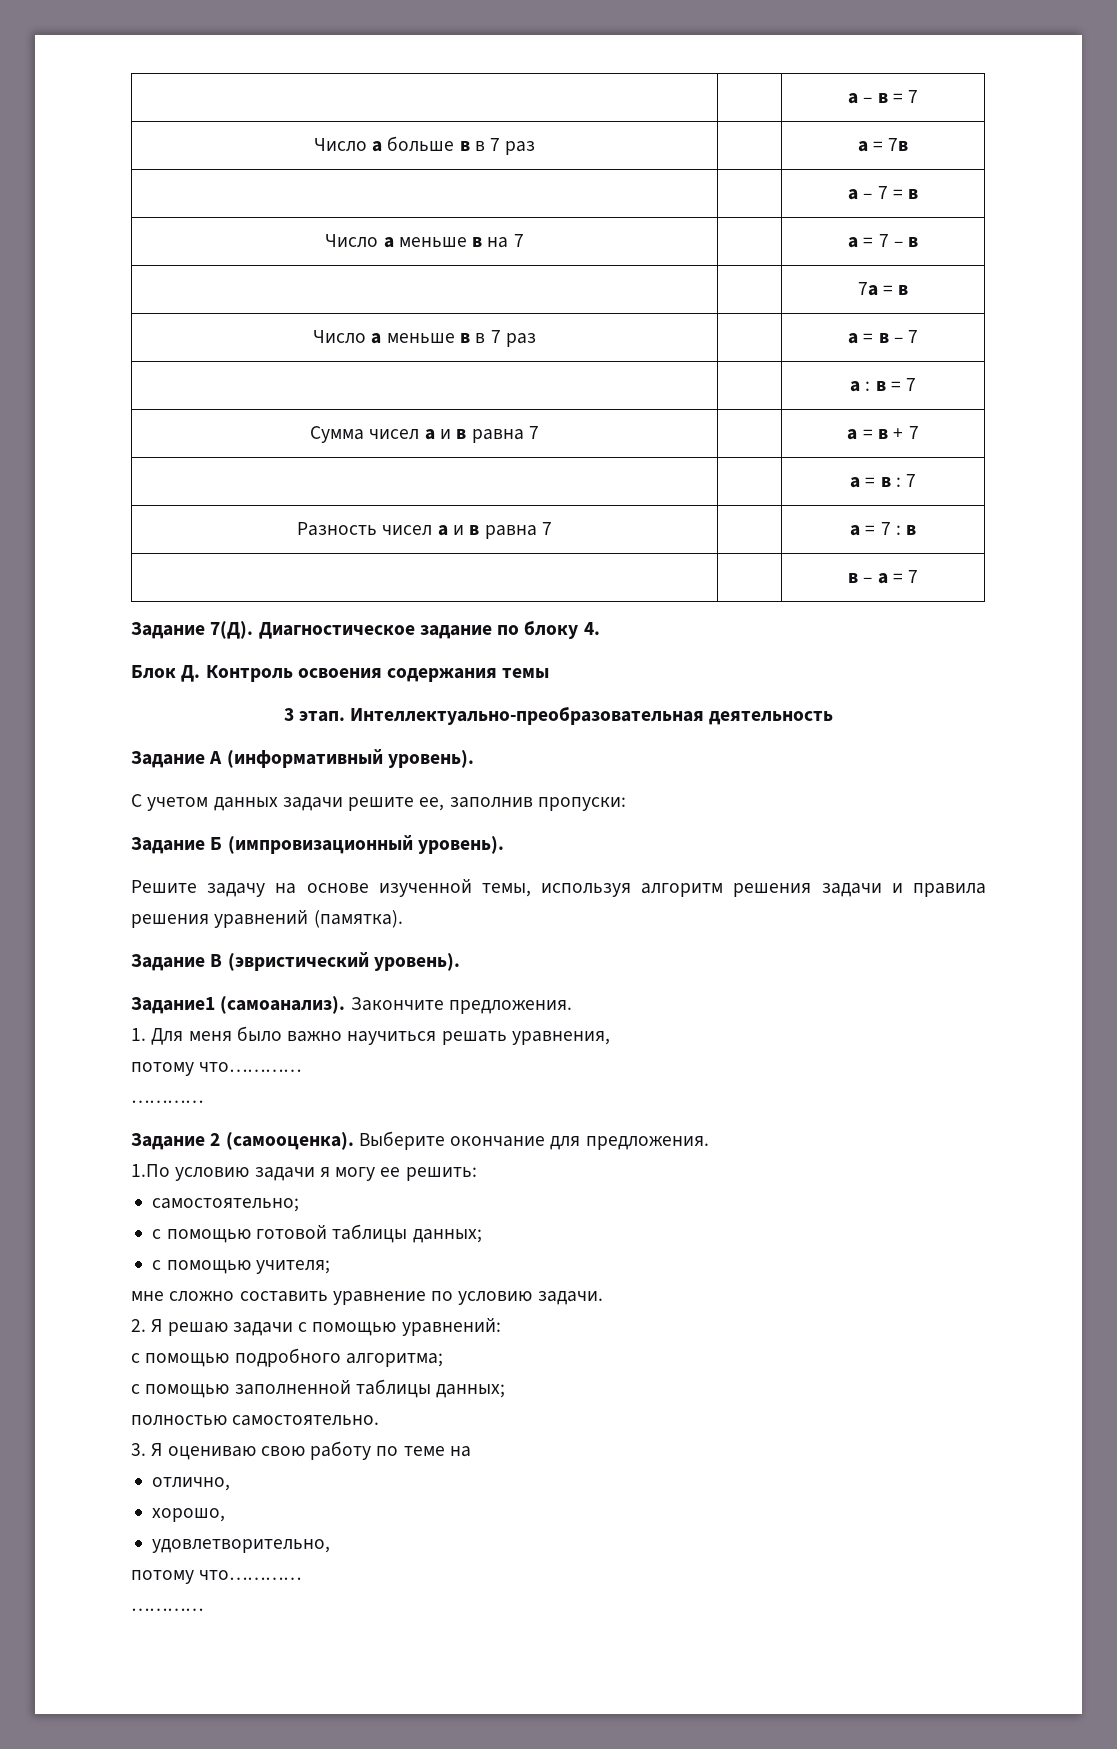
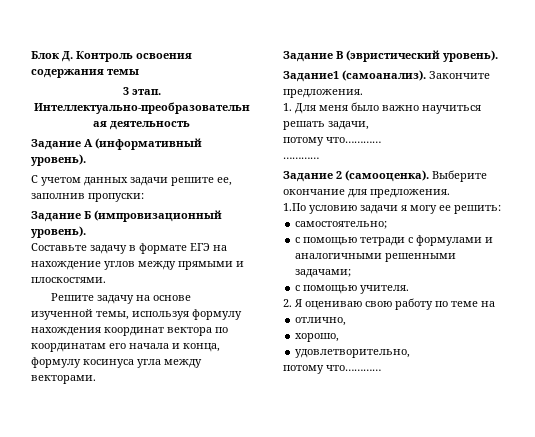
[847,90,919,104] [313,136,536,155] [857,138,909,152] [847,186,919,200] [325,234,524,248] [847,234,919,248] [857,282,909,296] [313,330,536,347] [847,330,919,344] [849,378,917,392] [310,426,539,443] [847,426,919,440] [849,474,917,488] [297,522,552,539] [849,522,917,536] [847,570,919,584] [131,620,600,639] | | а – в = 7 // Число а больше в в 7 раз | | а = 7в // | | а – 7 = в // Число а меньше в на 7 | | а = 7 – в // | | 7а = в // Число а меньше в в 7 раз | | а = в – 7 // | | а : в = 7 // Сумма чисел а и в равна 7 | | а = в + 7 // | | а = в : 7 // Разность чисел а и в равна 7 | | а = 7 : в // | | в – а = 7 // Задание 7(Д). Диагностическое задание по блоку 4. // -> (31, 55) none
(504, 845) none -> [31,243,227,254] [31,261,244,270] [31,277,106,283] // Составьте задачу в формате ЕГЭ на нахождение углов между прямыми и плоскостями.
[641,883,987,897] [131,909,403,928] алгоритм решения задачи и правила решения уравнений (памятка). -> [192,309,242,320] [31,327,228,336] [31,343,220,352] [31,357,202,368] [31,375,96,384] формулу нахождения координат вектора по координатам его начала и конца, формулу косинуса угла между векторами.
[511,1031,610,1045] уравнения, -> [328,121,369,130] задачи,
[255,1224,482,1243] [152,1260,330,1274] [131,1291,603,1305] [131,1317,501,1336] [131,1348,443,1367] [131,1379,506,1398] [131,1415,380,1426] [131,1443,146,1456] готовой таблицы данных; // с помощью учителя; // мне сложно составить уравнение по условию задачи. // 2. Я решаю задачи с помощью уравнений: // с помощью подробного алгоритма; // с помощью заполненной таблицы данных; // полностью самостоятельно. // 3. -> [360,235,494,246] [295,253,457,262] [295,269,352,278] [295,285,410,294] [283,299,292,307] тетради с формулами и аналогичными решенными задачами; // с помощью учителя. // 2.
[131,1608,203,1611] // ………… -> (381, 368) none

